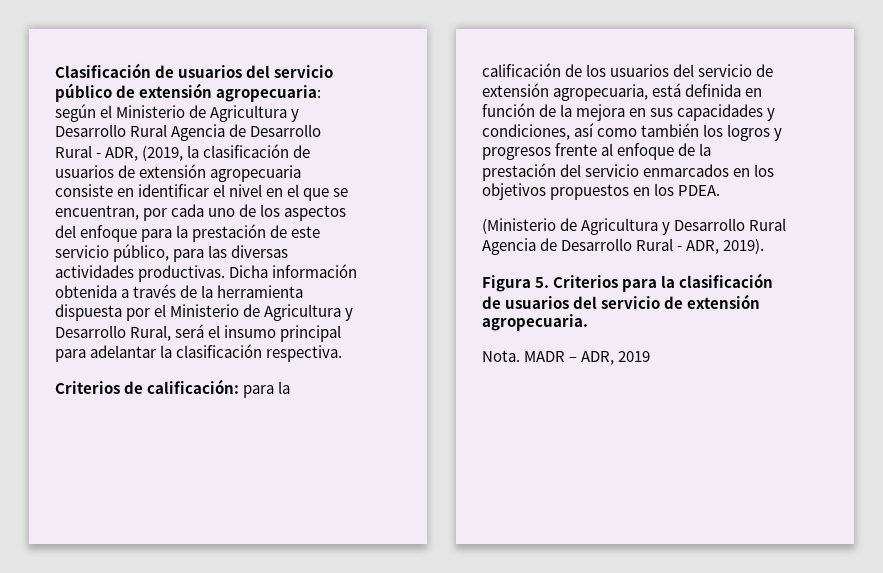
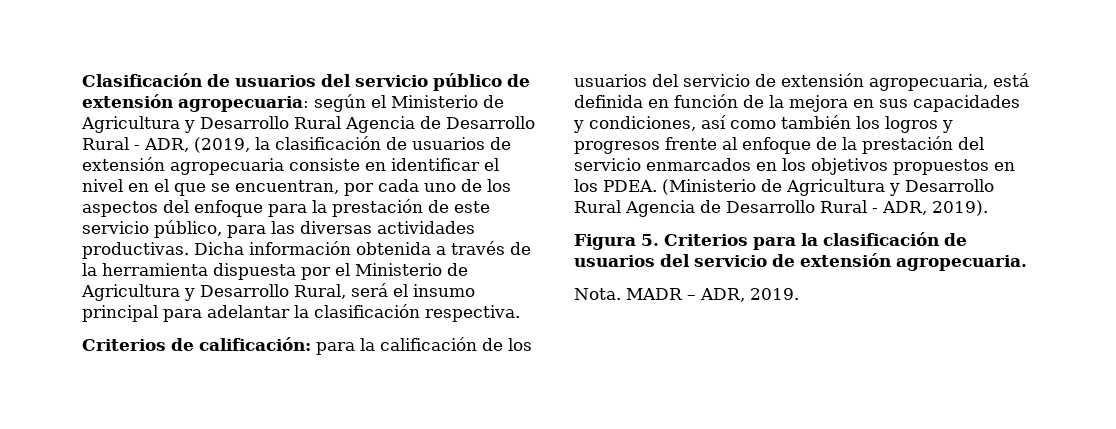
(721, 190) // -> (657, 186) none
[618,351,651,362] 2019 -> [750,288,799,300] 2019.

